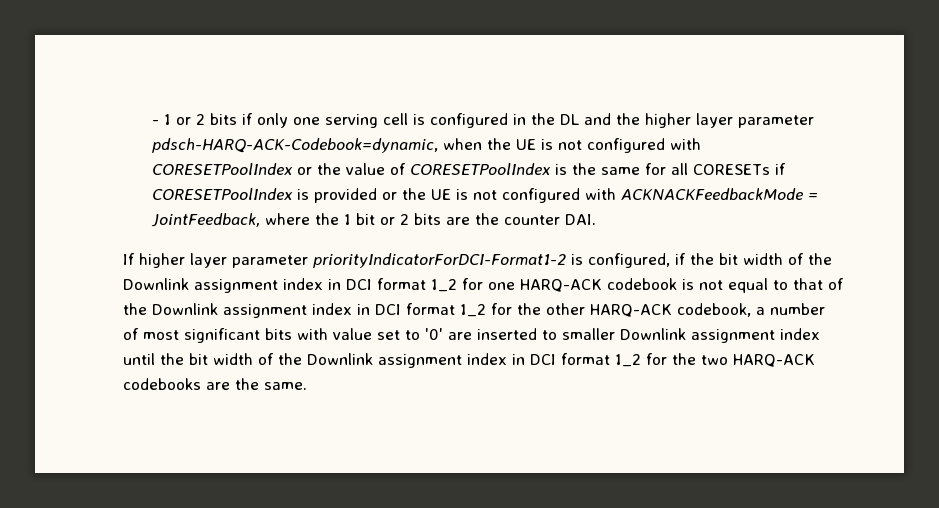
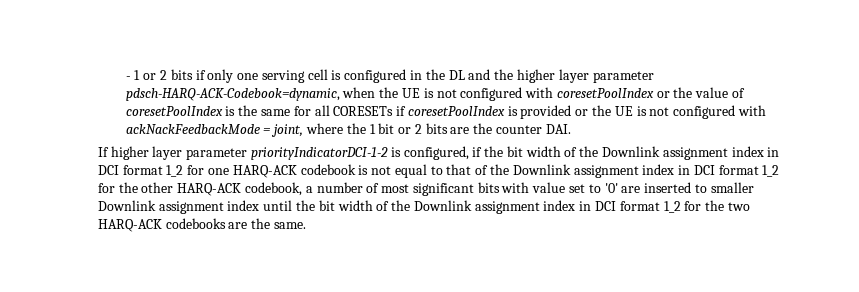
[152,163,294,175] CORESETPoolIndex -> [556,88,654,98] coresetPoolIndex
[410,163,552,175] CORESETPoolIndex -> [125,106,223,116] coresetPoolIndex
[152,188,294,200] CORESETPoolIndex -> [407,106,505,116] coresetPoolIndex
[621,188,819,200] [151,213,261,227] ACKNACKFeedbackMode = JointFeedback, -> [125,124,304,137] ackNackFeedbackMode = joint,
[313,253,567,268] priorityIndicatorForDCI-Format1-2 -> [250,147,388,160] priorityIndicatorDCI-1-2

